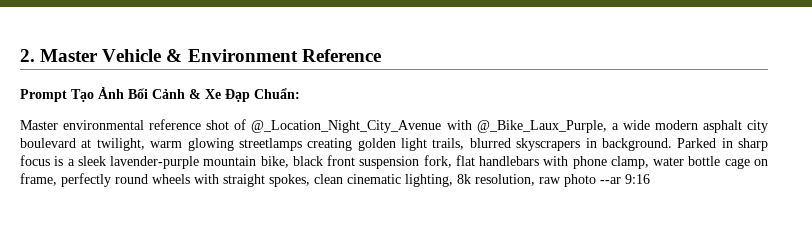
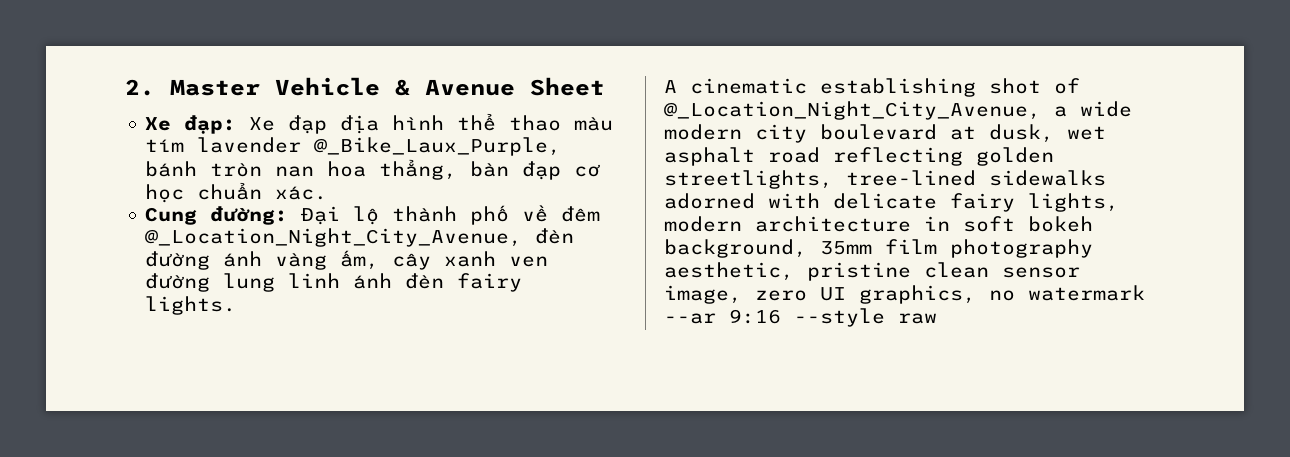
[187,49,381,62] [20,87,300,102] [20,119,607,133] Environment Reference // Prompt Tạo Ảnh Bối Cảnh & Xe Đạp Chuẩn: // Master environmental reference shot of @_Location_Night_City_Avenue with @_Bike_Laux_Purple, -> [425,77,605,96] [145,113,614,134] [145,137,562,156] [145,159,601,180] [145,182,328,203] [145,205,601,225] [145,228,575,247] [145,250,549,270] [145,273,523,292] [145,296,237,315] [664,78,1080,97] [664,101,1041,120] Avenue Sheet // Xe đạp: Xe đạp địa hình thể thao màu tím lavender @_Bike_Laux_Purple, bánh tròn nan hoa thẳng, bàn đạp cơ học chuẩn xác. // Cung đường: Đại lộ thành phố về đêm @_Location_Night_City_Avenue, đèn đường ánh vàng ấm, cây xanh ven đường lung linh ánh đèn fairy lights. // A cinematic establishing shot of @_Location_Night_City_Avenue,
[702,120,742,133] asphalt -> (742, 132) none
[96,138,768,151] [20,155,769,169] [20,173,650,187] twilight, warm glowing streetlamps creating golden light trails, blurred skyscrapers in background. Parked in sharp focus is a sleek lavender-purple mountain bike, black front suspension fork, flat handlebars with phone clamp, water bottle cage on frame, perfectly round wheels with straight spokes, clean cinematic lighting, 8k resolution, raw photo --ar 9:16 -> [989,124,1106,143] [664,147,1054,166] [664,170,1106,189] [664,193,1119,212] [664,216,1093,232] [664,239,1093,258] [664,262,1080,281] [664,285,1145,304] [664,308,937,327] dusk, wet asphalt road reflecting golden streetlights, tree-lined sidewalks adorned with delicate fairy lights, modern architecture in soft bokeh background, 35mm film photography aesthetic, pristine clean sensor image, zero UI graphics, no watermark --ar 9:16 --style raw

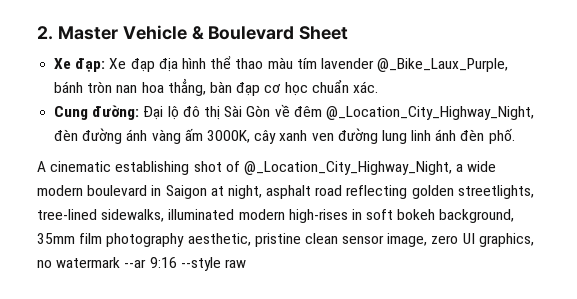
[425,79,515,96] Avenue -> [208,26,295,40] Boulevard
[392,205,510,225] thành phố -> [182,105,271,120] đô thị Sài Gòn
[145,228,523,247] @_Location_Night_City_Avenue, -> [325,106,534,120] @_Location_City_Highway_Night,
[340,250,380,270] ấm, -> [184,128,250,143] ấm 3000K,
[457,273,523,292] [145,296,237,315] fairy lights. -> [488,128,515,144] phố.
[664,101,1041,120] @_Location_Night_City_Avenue, -> [243,161,452,175] @_Location_City_Highway_Night,
[755,124,1106,143] city boulevard at dusk, wet -> [87,185,262,199] boulevard in Saigon at night,
[989,170,1106,186] [664,193,1119,212] [664,216,911,232] sidewalks adorned with delicate fairy lights, modern architecture -> [101,209,348,223] sidewalks, illuminated modern high-rises

